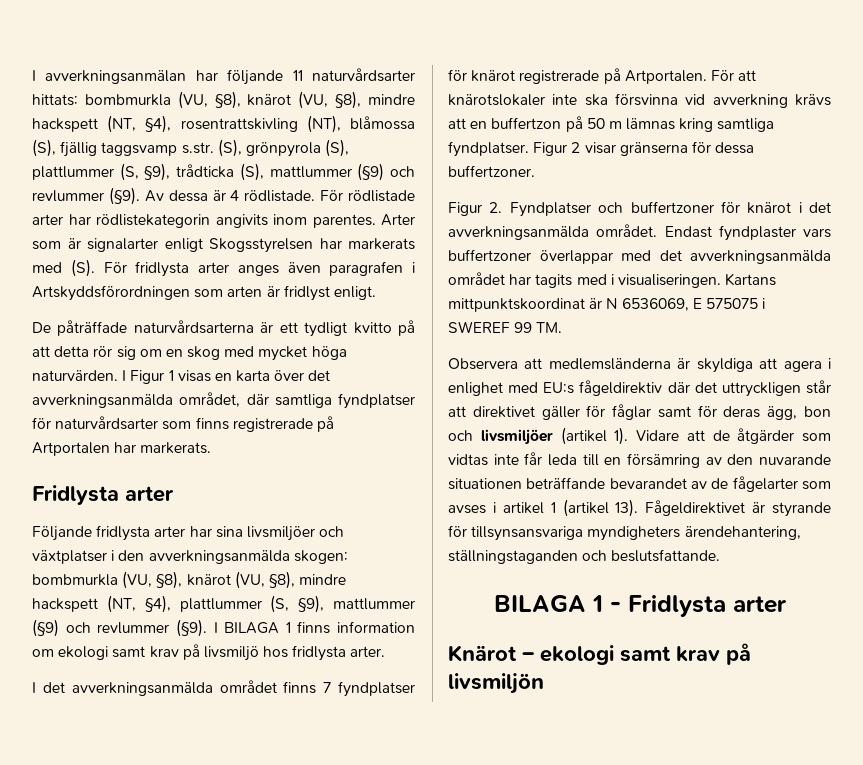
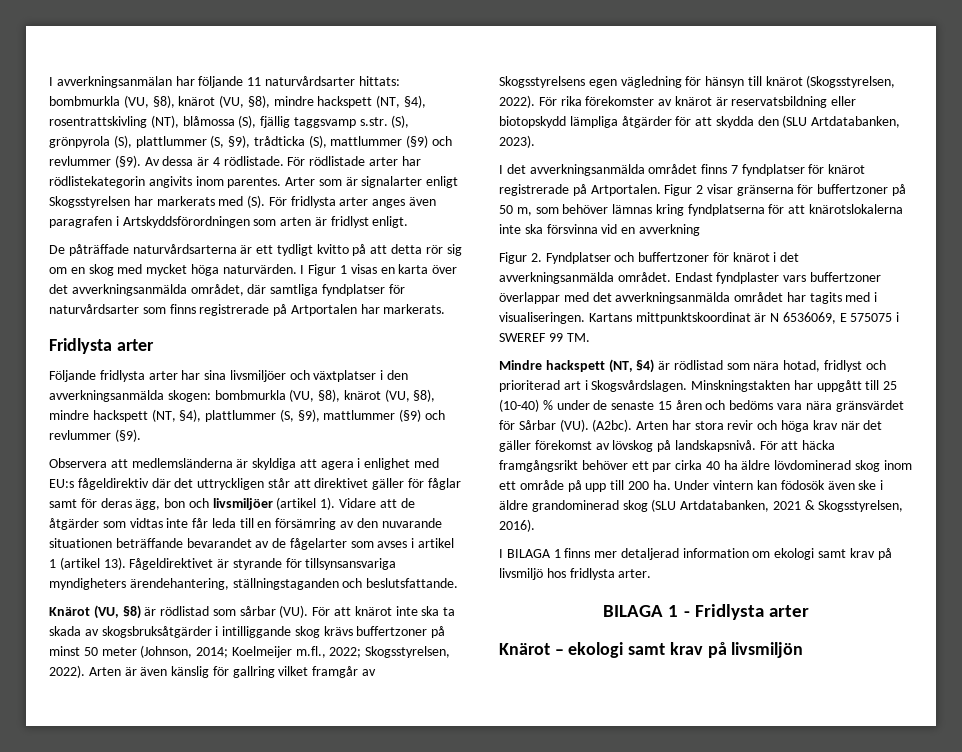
[213,621,415,634] [32,644,386,661] [32,680,415,697] [448,68,757,84] [448,93,831,108] [448,116,775,132] [448,141,755,157] [448,165,535,177] [448,201,831,217] [448,224,831,241] [448,249,831,264] [448,272,777,288] [448,298,766,312] [448,321,563,333] I BILAGA 1 finns information om ekologi samt krav på livsmiljö hos fridlysta arter. // I det avverkningsanmälda området finns 7 fyndplatser för knärot registrerade på Artportalen. För att knärotslokaler inte ska försvinna vid avverkning krävs att en buffertzon på 50 m lämnas kring samtliga fyndplatser. Figur 2 visar gränserna för dessa buffertzoner. // Figur 2. Fyndplatser och buffertzoner för knärot i det avverkningsanmälda området. Endast fyndplaster vars buffertzoner överlappar med det avverkningsanmälda området har tagits med i visualiseringen. Kartans mittpunktskoordinat är N 6536069, E 575075 i SWEREF 99 TM. -> (141, 435) none
(721, 555) none -> [49,605,456,619] [49,626,446,638] [49,645,451,658] [49,665,377,678] [499,75,896,88] [499,95,857,108] [499,115,901,128] [499,135,535,148] [499,164,866,176] [499,184,907,196] [499,204,904,216] [499,224,700,236] [499,252,800,264] [499,272,881,284] [499,292,878,304] [499,312,900,324] [499,333,590,342] [499,359,886,373] [499,380,898,392] [499,399,904,412] [499,419,883,432] [499,440,836,452] [499,460,912,472] [499,480,884,492] [499,499,904,512] [499,519,535,532] [499,548,892,560] [499,568,652,580] // Knärot (VU, §8) är rödlistad som sårbar (VU). För att knärot inte ska ta skada av skogsbruksåtgärder i intilliggande skog krävs buffertzoner på minst 50 meter (Johnson, 2014; Koelmeijer m.fl., 2022; Skogsstyrelsen, 2022). Arten är även känslig för gallring vilket framgår av Skogsstyrelsens egen vägledning för hänsyn till knärot (Skogsstyrelsen, 2022). För rika förekomster av knärot är reservatsbildning eller biotopskydd lämpliga åtgärder för att skydda den (SLU Artdatabanken, 2023). // I det avverkningsanmälda området finns 7 fyndplatser för knärot registrerade på Artportalen. Figur 2 visar gränserna för buffertzoner på 50 m, som behöver lämnas kring fyndplatserna för att knärotslokalerna inte ska försvinna vid en avverkning // Figur 2. Fyndplatser och buffertzoner för knärot i det avverkningsanmälda området. Endast fyndplaster vars buffertzoner överlappar med det avverkningsanmälda området har tagits med i visualiseringen. Kartans mittpunktskoordinat är N 6536069, E 575075 i SWEREF 99 TM. // Mindre hackspett (NT, §4) är rödlistad som nära hotad, fridlyst och prioriterad art i Skogsvårdslagen. Minskningstakten har uppgått till 25 (10-40) % under de senaste 15 åren och bedöms vara nära gränsvärdet för Sårbar (VU). (A2bc). Arten har stora revir och höga krav när det gäller förekomst av lövskog på landskapsnivå. För att häcka framgångsrikt behöver ett par cirka 40 ha äldre lövdominerad skog inom ett område på upp till 200 ha. Under vintern kan födosök även ske i äldre grandominerad skog (SLU Artdatabanken, 2021 & Skogsstyrelsen, 2016). // I BILAGA 1 finns mer detaljerad information om ekologi samt krav på livsmiljö hos fridlysta arter.

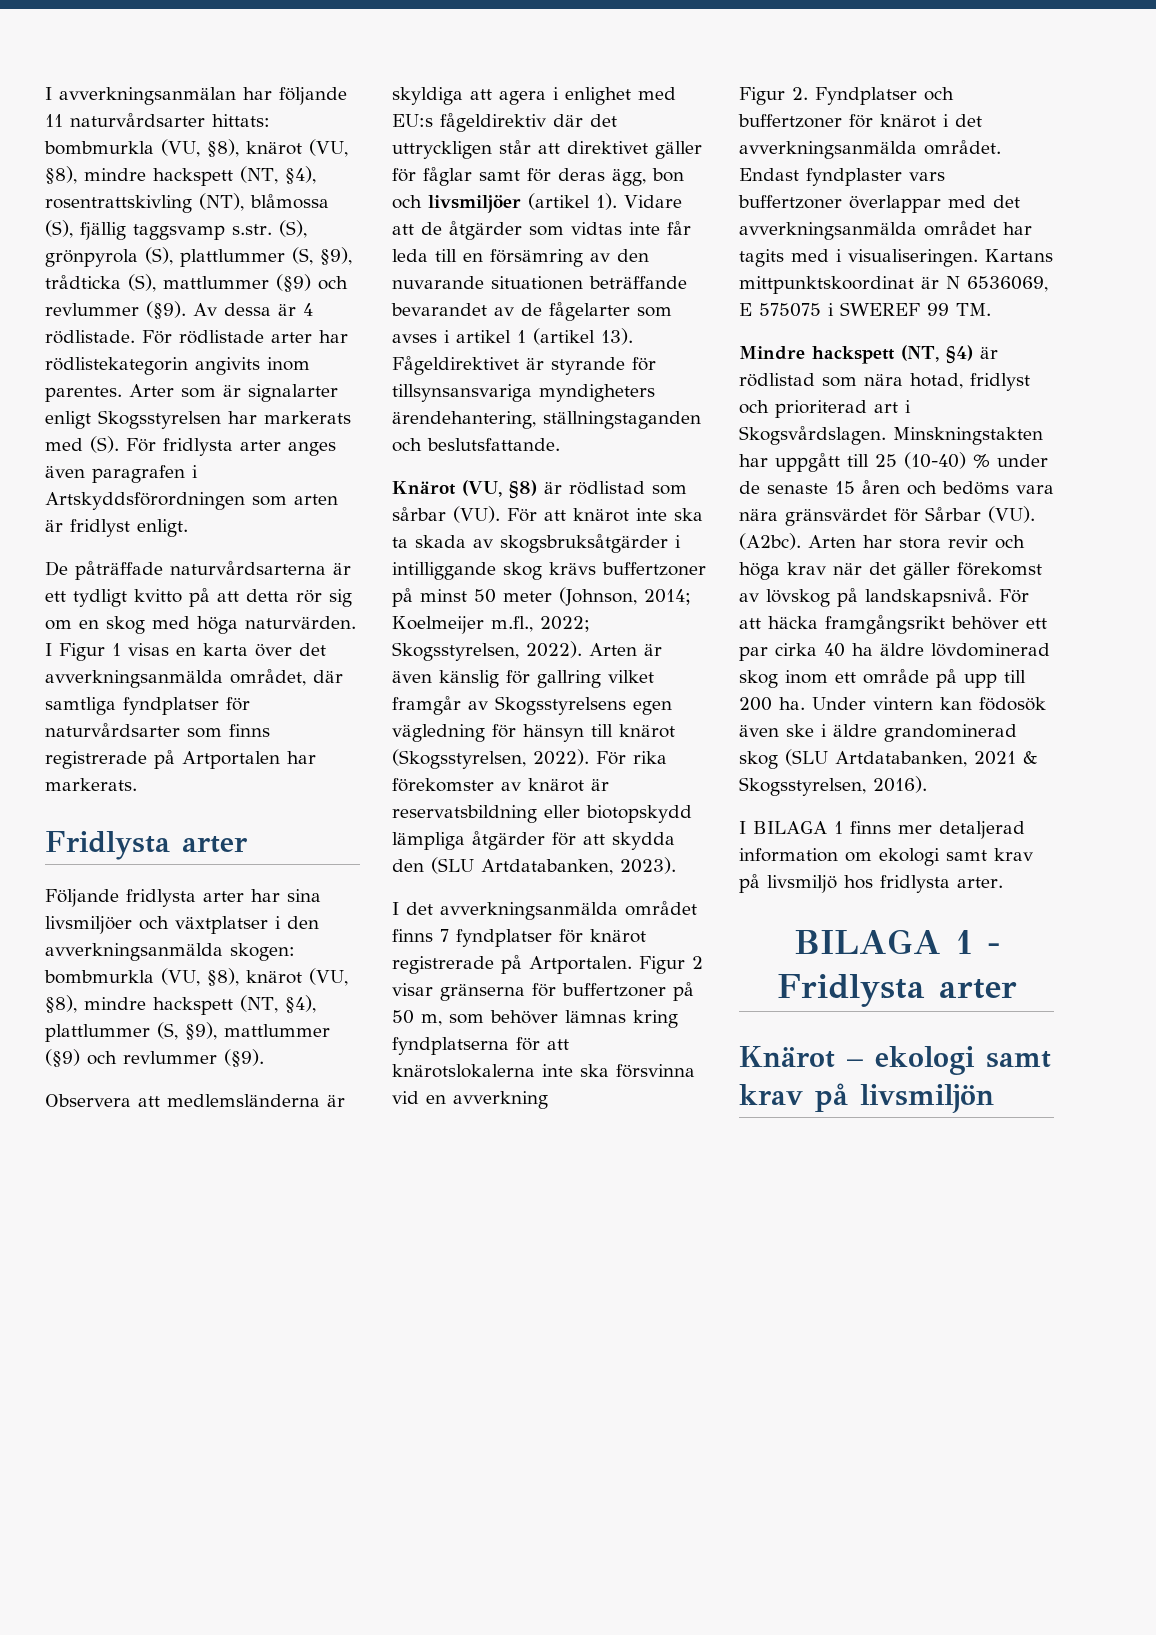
[146,264,188,276] mycket -> (190, 622) none

